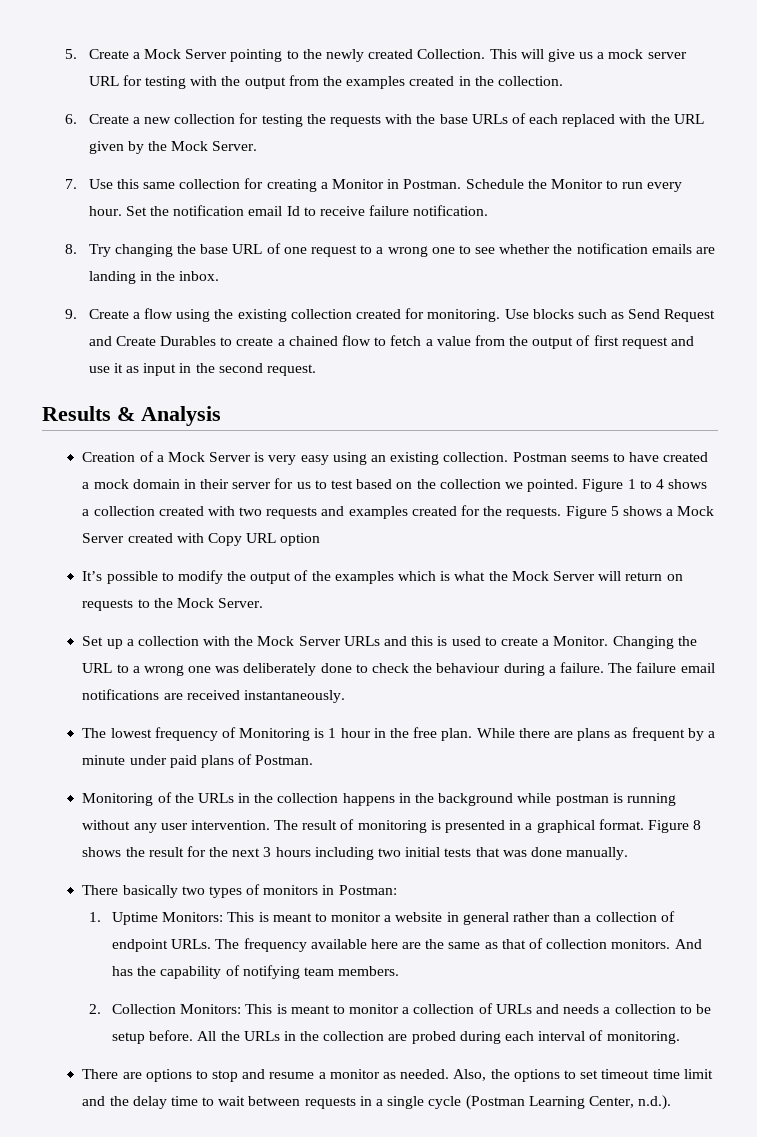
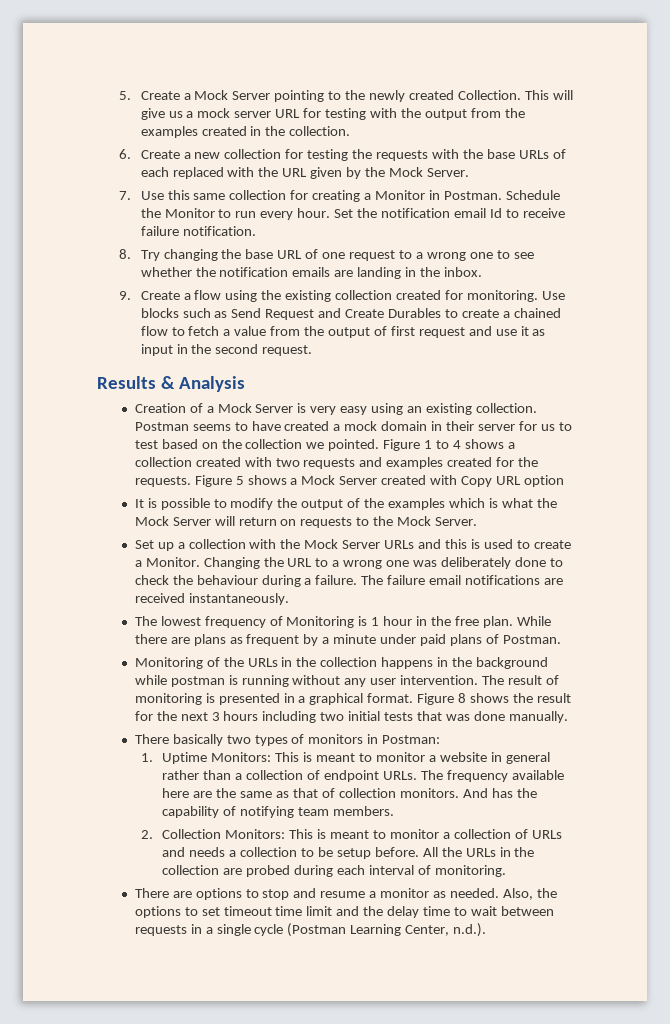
[82,571,103,581] It’s -> [134,498,157,508] It is

